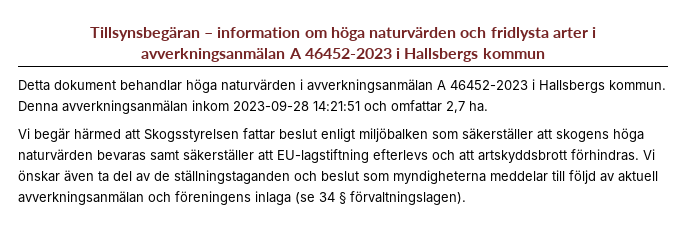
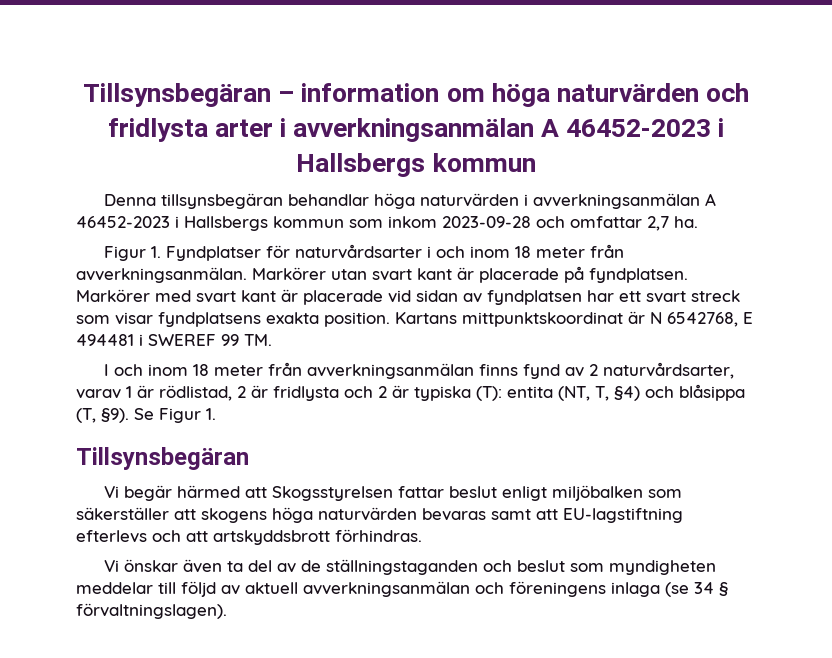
[18,80,116,91] Detta dokument -> [103,193,283,209] Denna tillsynsbegäran
[609,80,666,90] [18,100,188,114] kommun. Denna avverkningsanmälan -> [273,216,383,228] kommun som
[313,101,360,111] 14:21:51 -> (531, 222) none
(488, 106) none -> [103,244,624,261] [76,266,688,283] [76,289,740,305] [76,311,753,327] [76,334,272,346] [103,362,734,379] [76,384,745,401] [76,408,216,423] [76,447,249,470] // Figur 1. Fyndplatser för naturvårdsarter i och inom 18 meter från avverkningsanmälan. Markörer utan svart kant är placerade på fyndplatsen. Markörer med svart kant är placerade vid sidan av fyndplatsen har ett svart streck som visar fyndplatsens exakta position. Kartans mittpunktskoordinat är N 6542768, E 494481 i SWEREF 99 TM. // I och inom 18 meter från avverkningsanmälan finns fynd av 2 naturvårdsarter, varav 1 är rödlistad, 2 är fridlysta och 2 är typiska (T): entita (NT, T, §4) och blåsippa (T, §9). Se Figur 1. // Tillsynsbegäran
[183,149,254,161] säkerställer -> (531, 514) none
(639, 155) none -> (422, 535) //
[393,170,486,184] myndigheterna -> [608,560,716,575] myndigheten

